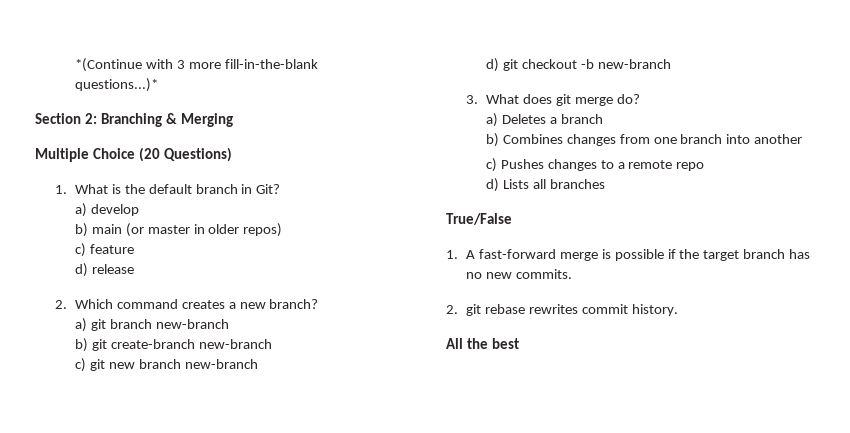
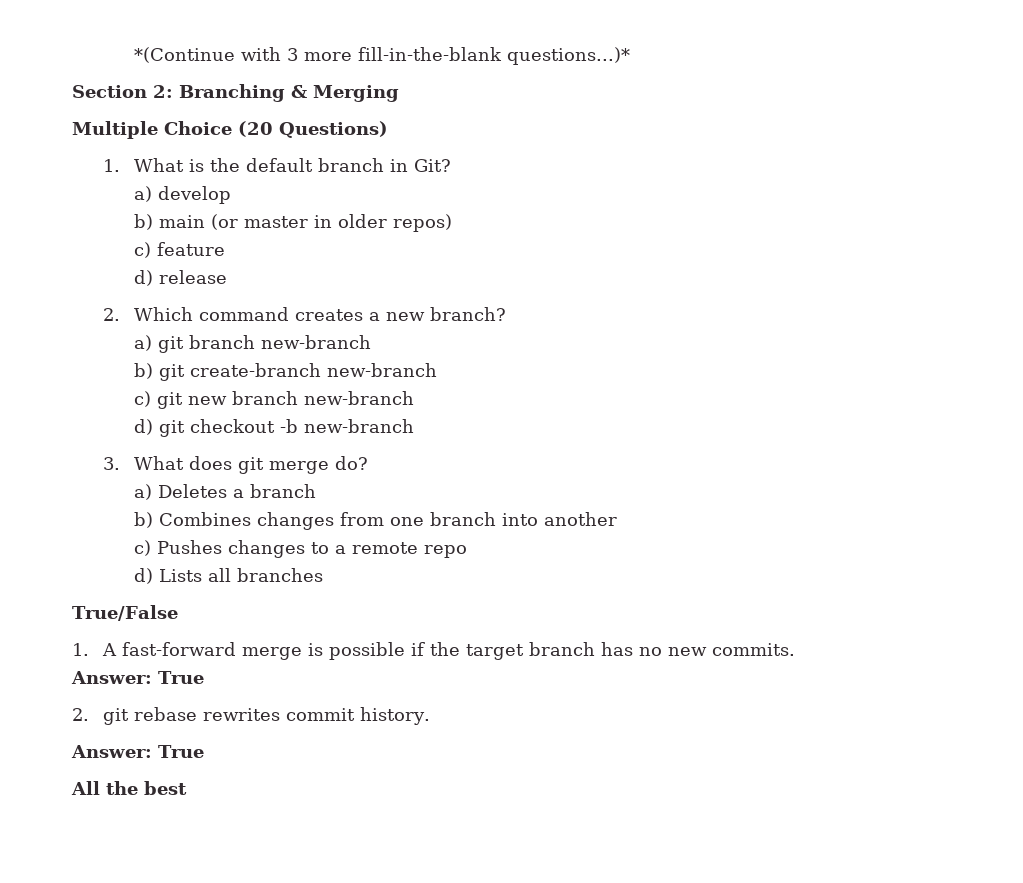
(572, 274) none -> [71,671,204,684] // Answer: True
(678, 310) none -> [71,745,204,758] // Answer: True

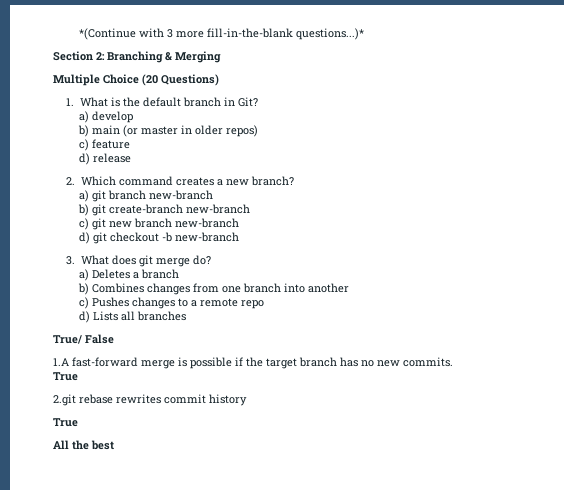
[72,605,178,621] [72,643,118,656] True/False // 1. A -> [53,334,114,344] [53,358,69,366] True/ False // 1.A
[71,671,204,684] [72,708,130,725] Answer: True // 2. git -> [53,372,78,381] [53,394,76,406] True // 2.git
[360,707,431,725] [71,745,152,758] history. // Answer: -> [209,394,247,406] history //

